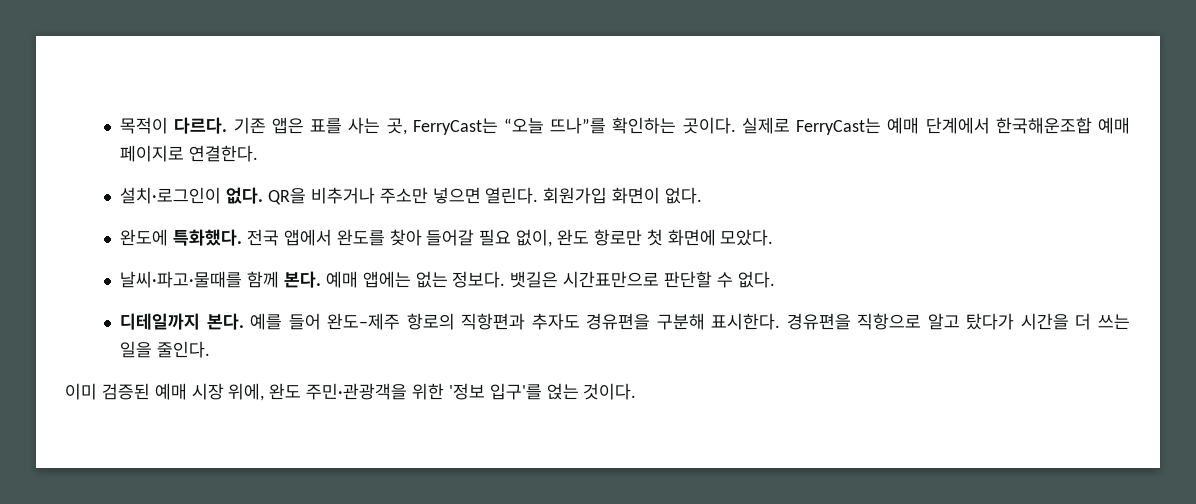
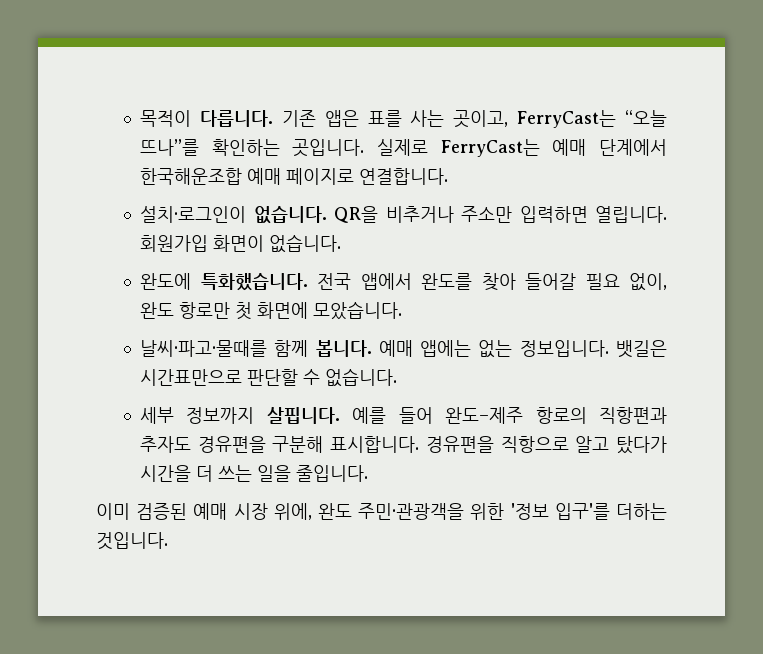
[174,117,228,134] 다르다. -> [199,110,273,127] 다릅니다.
[386,118,407,135] 곳, -> [453,110,509,128] 곳이고,
[682,117,736,134] 곳이다. -> [292,139,365,157] 곳입니다.
[189,145,259,162] 연결한다. -> [359,168,449,185] 연결합니다.
[226,187,264,204] 없다. -> [253,206,327,224] 없습니다.
[432,187,539,204] 넣으면 열린다. -> [519,206,667,223] 입력하면 열립니다.
[664,187,702,204] 없다. -> [269,234,342,253] 없습니다.
[173,229,243,246] 특화했다. -> [200,273,308,291] 특화했습니다.
[720,229,774,246] 모았다. -> [313,301,403,320] 모았습니다.
[283,271,321,288] 본다. -> [315,340,372,357] 봅니다.
[452,271,506,288] 정보다. -> [519,340,609,357] 정보입니다.
[737,271,775,288] [120,313,244,330] 없다. // 디테일까지 본다. -> [325,368,398,387] [140,407,340,424] 없습니다. // 세부 정보까지 살핍니다.
[711,313,781,330] 표시한다. -> [330,436,420,453] 표시합니다.
[157,341,211,358] 줄인다. -> [296,465,369,482] 줄입니다.
[546,383,637,400] 얹는 것이다. -> [616,503,667,520] [96,532,168,550] 더하는 것입니다.

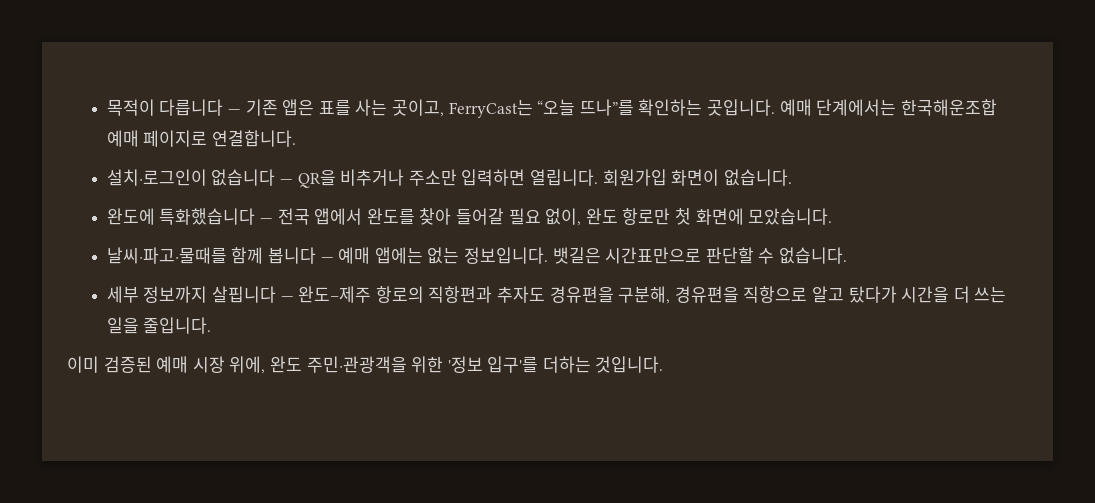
[199,110,273,127] 다릅니다. -> [159,99,242,116] 다릅니다 —
[377,139,667,157] 실제로 FerryCast는 예매 단계에서 -> [779,99,897,116] 예매 단계에서는
[253,206,327,224] 없습니다. -> [211,169,294,186] 없습니다 —
[200,273,308,291] 특화했습니다. -> [159,208,274,225] 특화했습니다 —
[315,340,372,357] 봅니다. -> [268,247,334,264] 봅니다 —
[266,407,433,424] 살핍니다. 예를 들어 -> [212,286,294,303] 살핍니다 —
[272,436,420,453] 구분해 표시합니다. -> [618,286,671,304] 구분해,

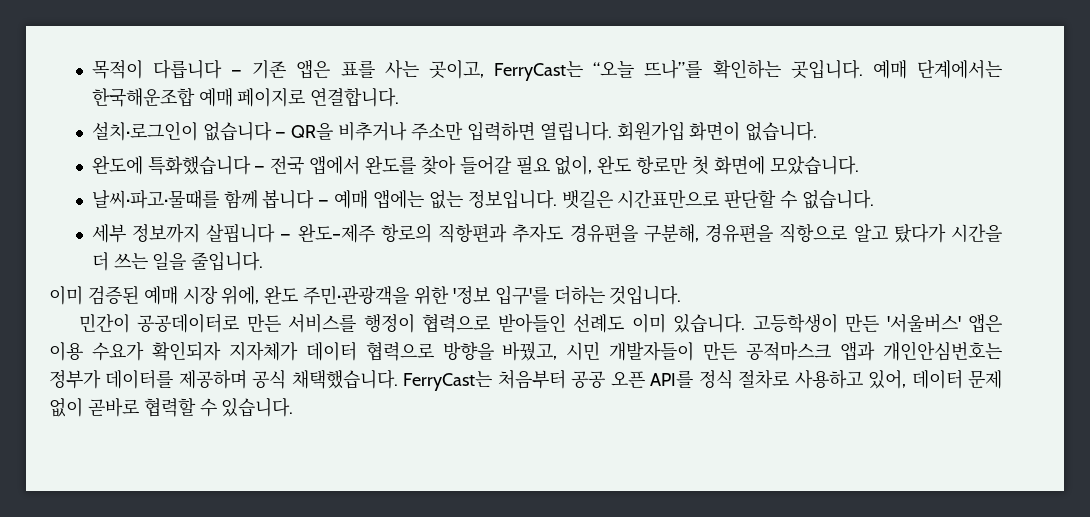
(664, 364) none -> [78,313,1003,333] [49,341,1002,361] [49,369,1003,391] [49,397,294,417] // 민간이 공공데이터로 만든 서비스를 행정이 협력으로 받아들인 선례도 이미 있습니다. 고등학생이 만든 '서울버스' 앱은 이용 수요가 확인되자 지자체가 데이터 협력으로 방향을 바꿨고, 시민 개발자들이 만든 공적마스크 앱과 개인안심번호는 정부가 데이터를 제공하며 공식 채택했습니다. FerryCast는 처음부터 공공 오픈 API를 정식 절차로 사용하고 있어, 데이터 문제 없이 곧바로 협력할 수 있습니다.

